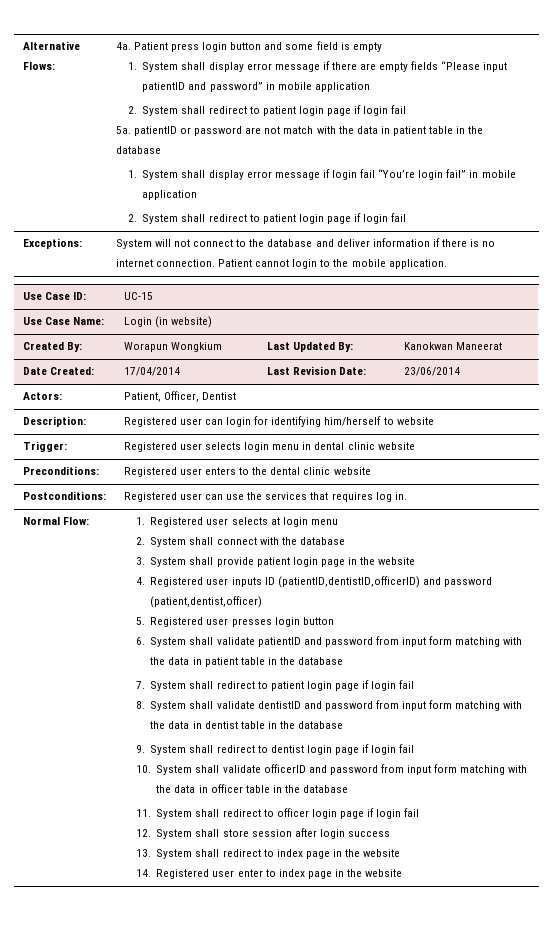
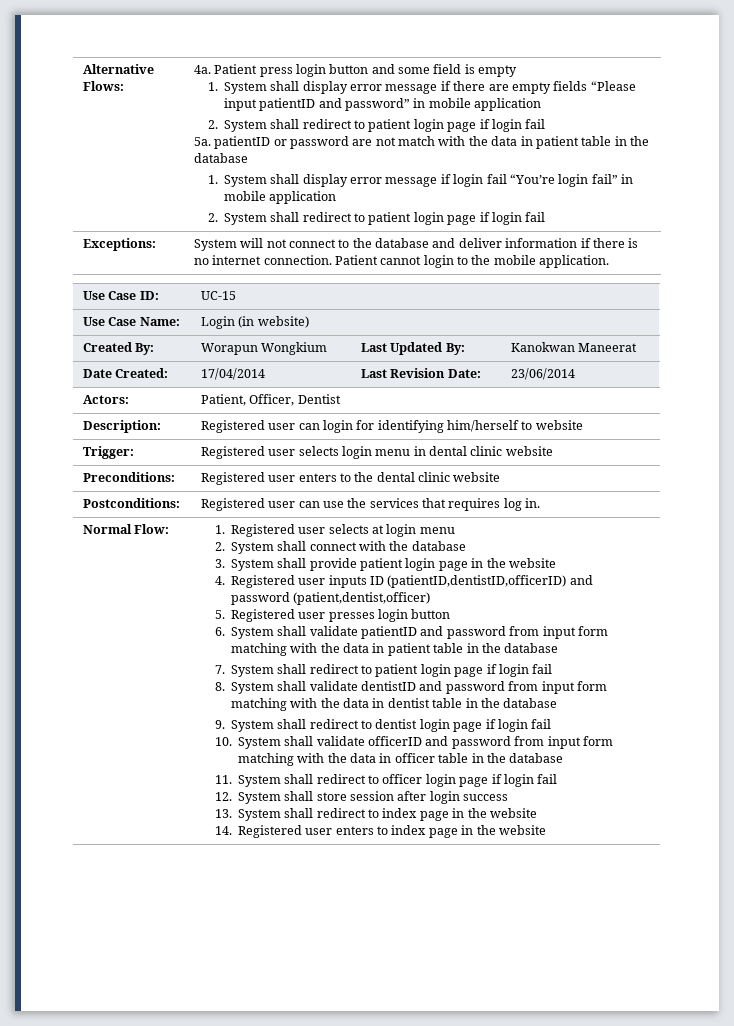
[237,869,263,877] enter -> [335,826,374,835] enters

